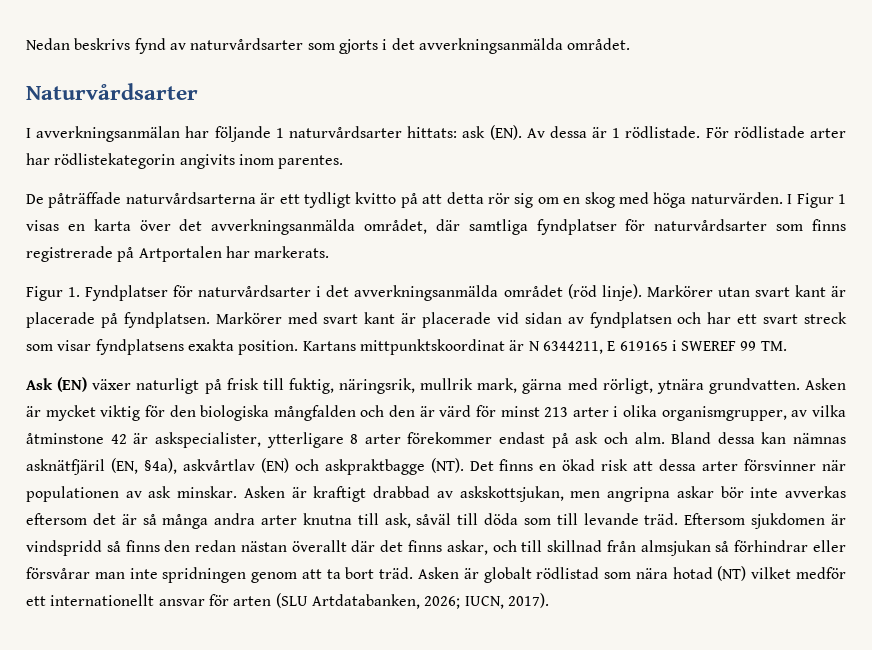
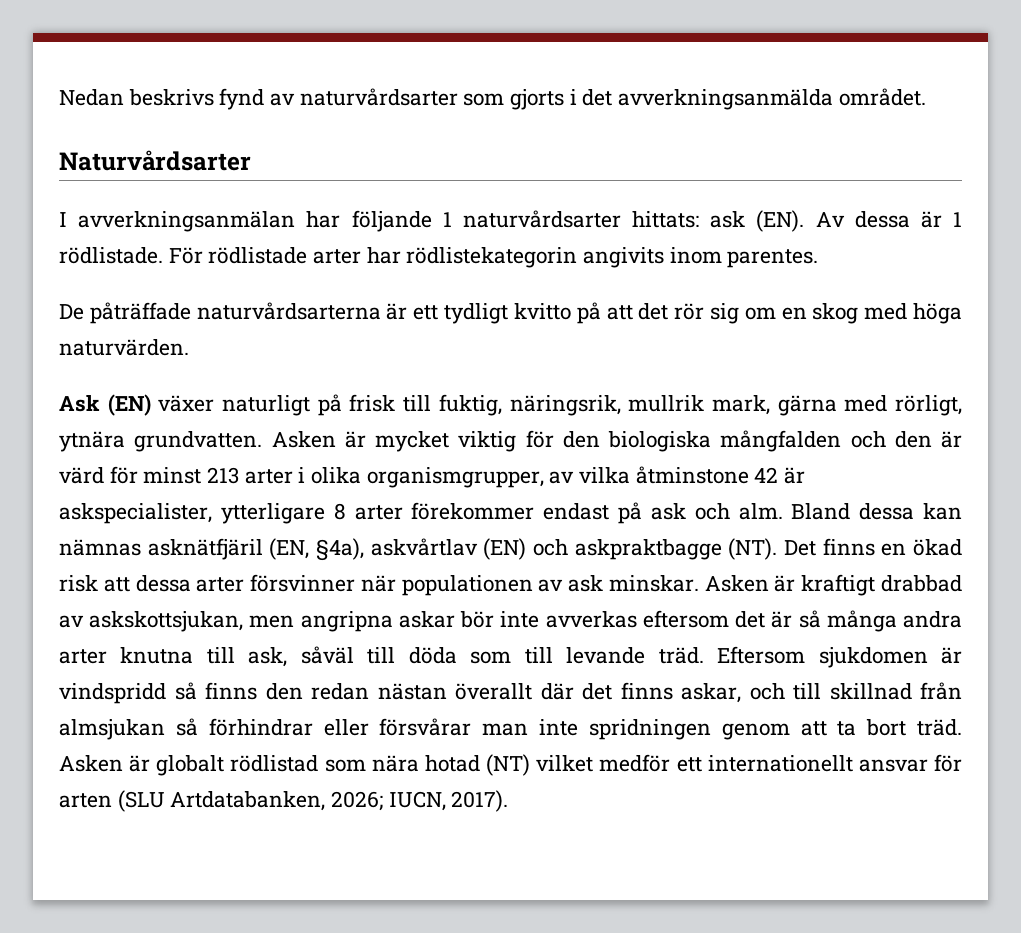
[446,192,484,204] detta -> [638,303,669,320] det
[787,193,846,208] [26,219,846,235] [26,246,330,262] [26,284,847,301] [26,312,847,328] [26,339,787,355] I Figur 1 visas en karta över det avverkningsanmälda området, där samtliga fyndplatser för naturvårdsarter som finns registrerade på Artportalen har markerats. // Figur 1. Fyndplatser för naturvårdsarter i det avverkningsanmälda området (röd linje). Markörer utan svart kant är placerade på fyndplatsen. Markörer med svart kant är placerade vid sidan av fyndplatsen och har ett svart streck som visar fyndplatsens exakta position. Kartans mittpunktskoordinat är N 6344211, E 619165 i SWEREF 99 TM. -> (189, 347) none

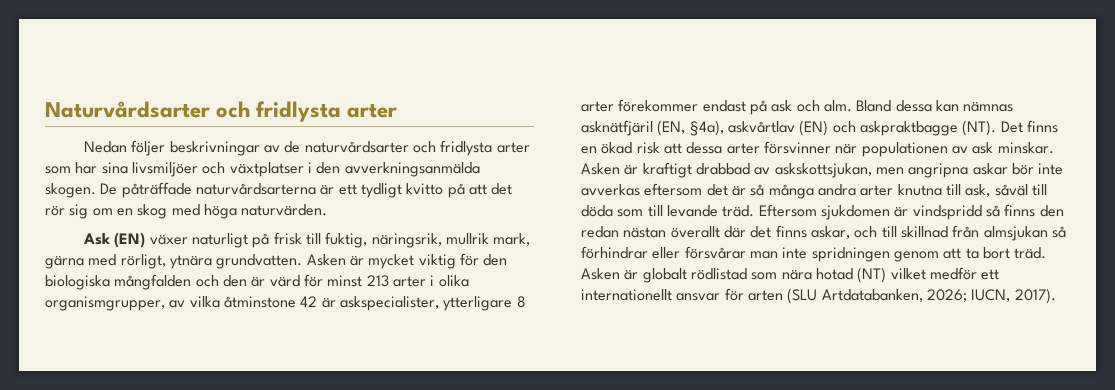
[59,88,926,110] [59,150,251,171] [59,210,962,232] [59,247,819,268] Nedan beskrivs fynd av naturvårdsarter som gjorts i det avverkningsanmälda området. // Naturvårdsarter // I avverkningsanmälan har följande 1 naturvårdsarter hittats: ask (EN). Av dessa är 1 rödlistade. För rödlistade arter har rödlistekategorin angivits inom parentes. // -> [45,101,398,122] [84,140,530,156] [45,162,480,177] [45,183,96,198] Naturvårdsarter och fridlysta arter // Nedan följer beskrivningar av de naturvårdsarter och fridlysta arter som har sina livsmiljöer och växtplatser i den avverkningsanmälda skogen.

